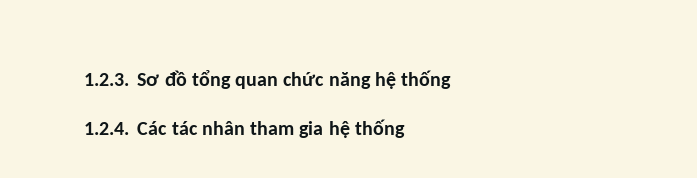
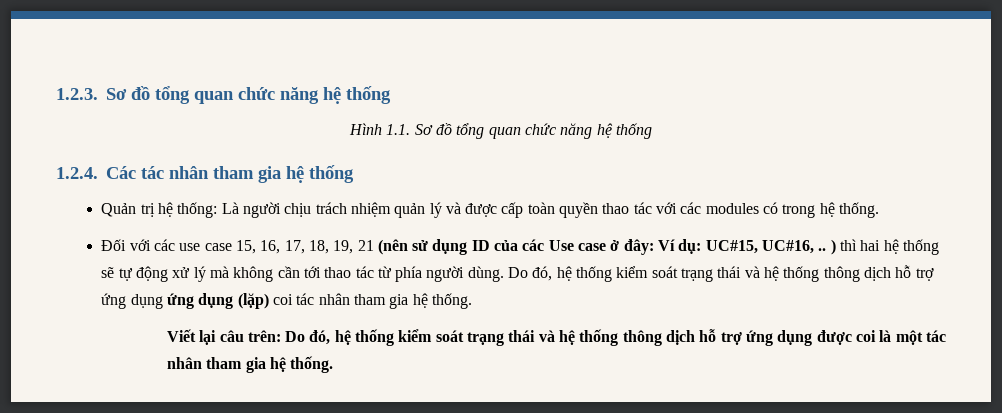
(452, 79) none -> [349,123,652,139] // Hình 1.1. Sơ đồ tổng quan chức năng hệ thống
(405, 128) none -> [101,202,879,218] [101,239,939,255] [101,265,934,282] [101,293,472,309] [166,329,946,346] [166,356,334,373] // Quản trị hệ thống: Là người chịu trách nhiệm quản lý và được cấp toàn quyền thao tác với các modules có trong hệ thống. // Đối với các use case 15, 16, 17, 18, 19, 21 (nên sử dụng ID của các Use case ở đây: Ví dụ: UC#15, UC#16, .. ) thì hai hệ thống sẽ tự động xử lý mà không cần tới thao tác từ phía người dùng. Do đó, hệ thống kiểm soát trạng thái và hệ thống thông dịch hỗ trợ ứng dụng ứng dụng (lặp) coi tác nhân tham gia hệ thống. // Viết lại câu trên: Do đó, hệ thống kiểm soát trạng thái và hệ thống thông dịch hỗ trợ ứng dụng được coi là một tác nhân tham gia hệ thống.

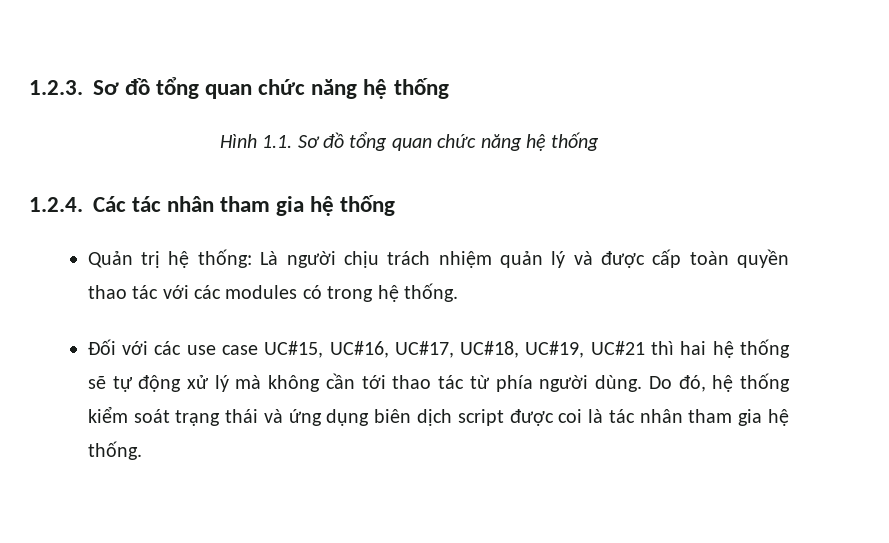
[235,239,836,255] 15, 16, 17, 18, 19, 21 (nên sử dụng ID của các Use case ở đây: Ví dụ: UC#15, UC#16, .. ) -> [264,341,645,358] UC#15, UC#16, UC#17, UC#18, UC#19, UC#21
[763,265,934,282] [101,293,472,309] [166,329,946,346] [166,356,334,373] hệ thống thông dịch hỗ trợ ứng dụng ứng dụng (lặp) coi tác nhân tham gia hệ thống. // Viết lại câu trên: Do đó, hệ thống kiểm soát trạng thái và hệ thống thông dịch hỗ trợ ứng dụng được coi là một tác nhân tham gia hệ thống. -> [288,409,790,426] [87,441,142,460] ứng dụng biên dịch script được coi là tác nhân tham gia hệ thống.

